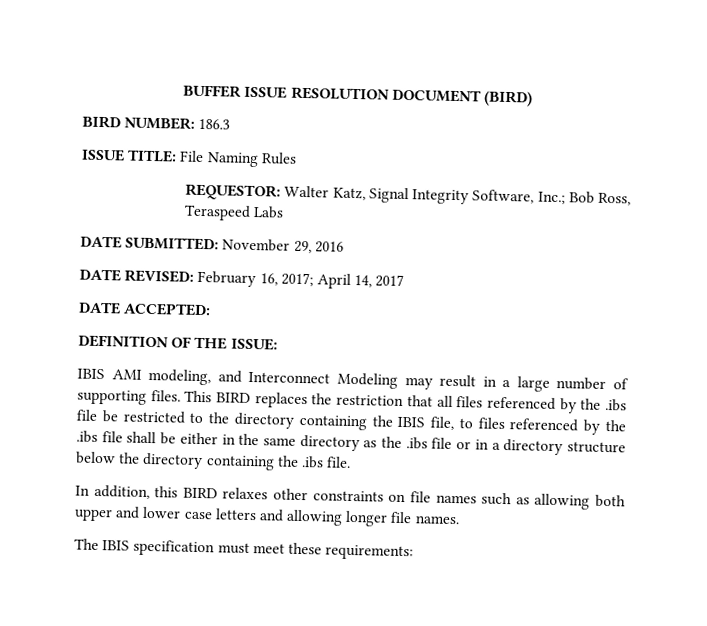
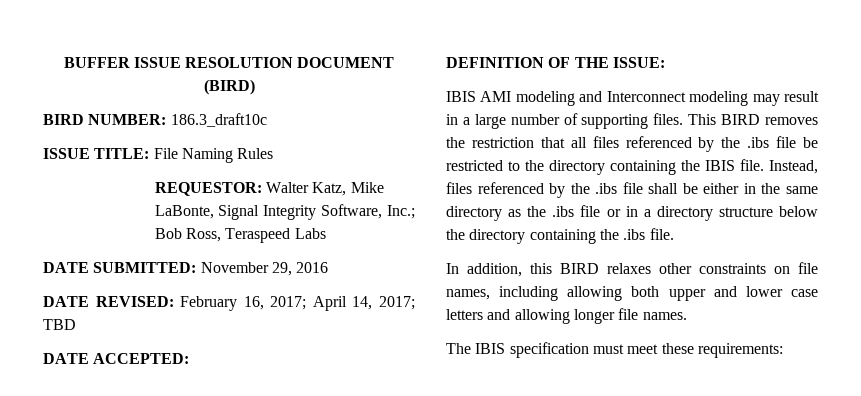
[198,118,231,130] 186.3 -> [170,113,267,127] 186.3_draft10c
(366, 194) none -> [350,182,384,193] [154,205,214,219] Mike LaBonte,
[375,274,405,288] 2017 -> [379,296,415,310] [43,319,76,330] 2017; TBD
[148,368,212,386] modeling, -> [515,91,575,106] modeling
[336,372,398,389] Modeling -> [689,91,749,106] modeling
[254,392,308,409] replaces -> [765,117,818,125] removes
[430,416,473,431] file, to -> [740,159,818,174] file. Instead,
[435,492,530,506] names such as -> [446,286,559,301] names, including

